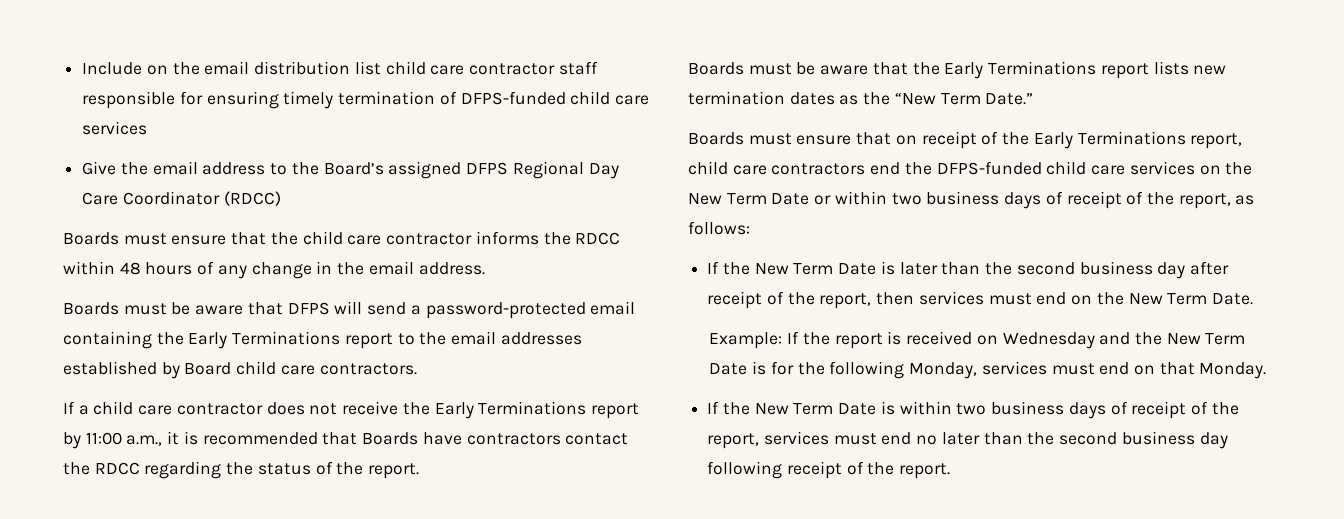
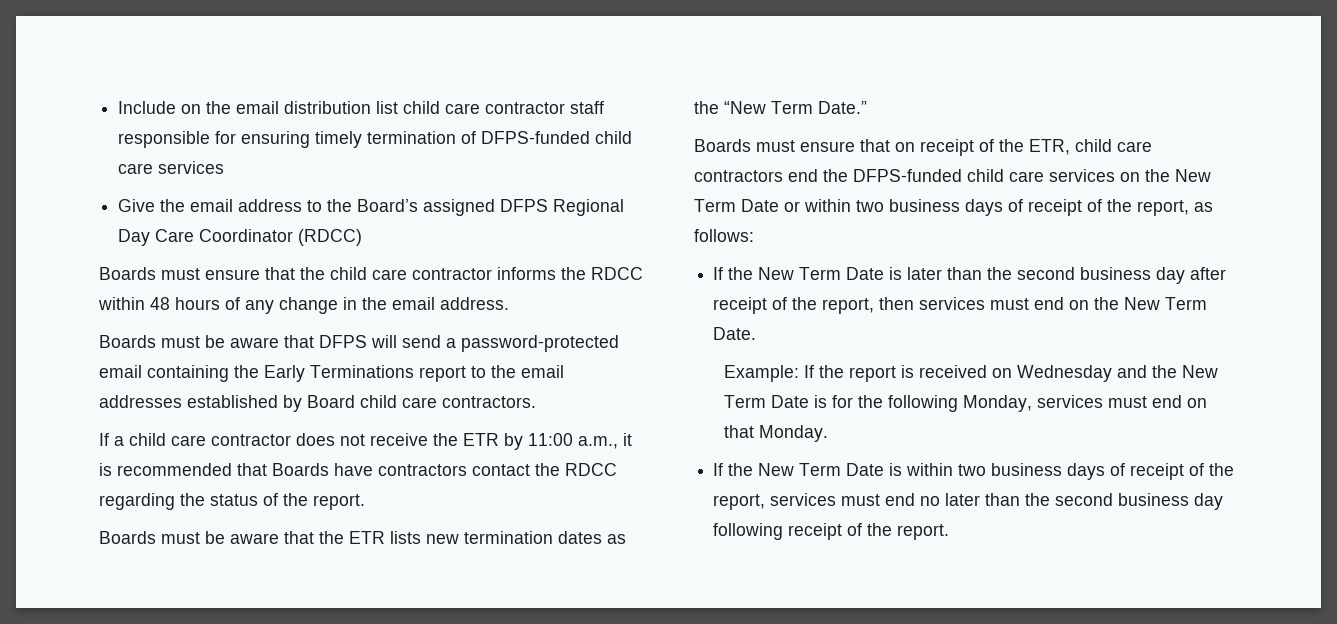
[434,401,639,419] Early Terminations report -> [463,433,499,446] ETR
[944,61,1149,79] Early Terminations report -> [349,531,385,544] ETR
[1033,131,1243,149] Early Terminations report, -> [1029,139,1070,155] ETR,

